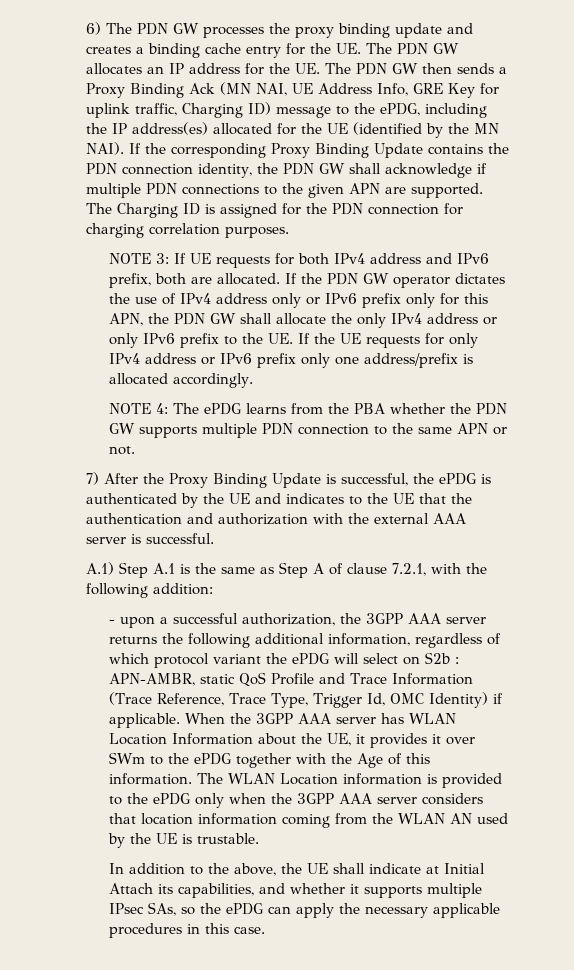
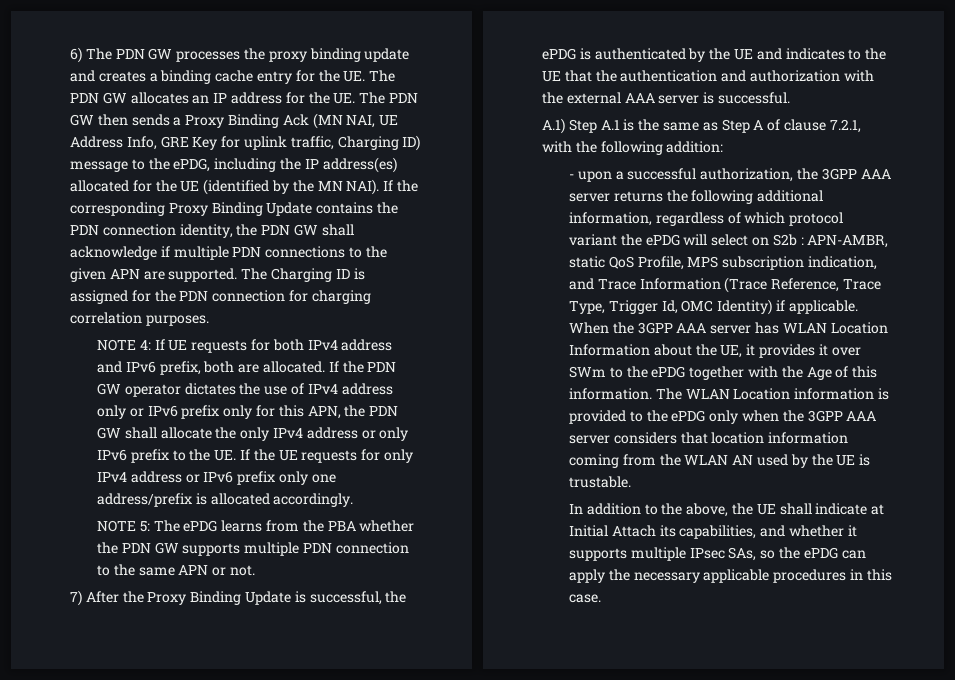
[155,253,169,264] 3: -> [139,340,151,350] 4:
[155,403,168,414] 4: -> [139,521,150,532] 5:
[270,673,314,685] Profile -> [637,256,877,270] Profile, MPS subscription indication,

